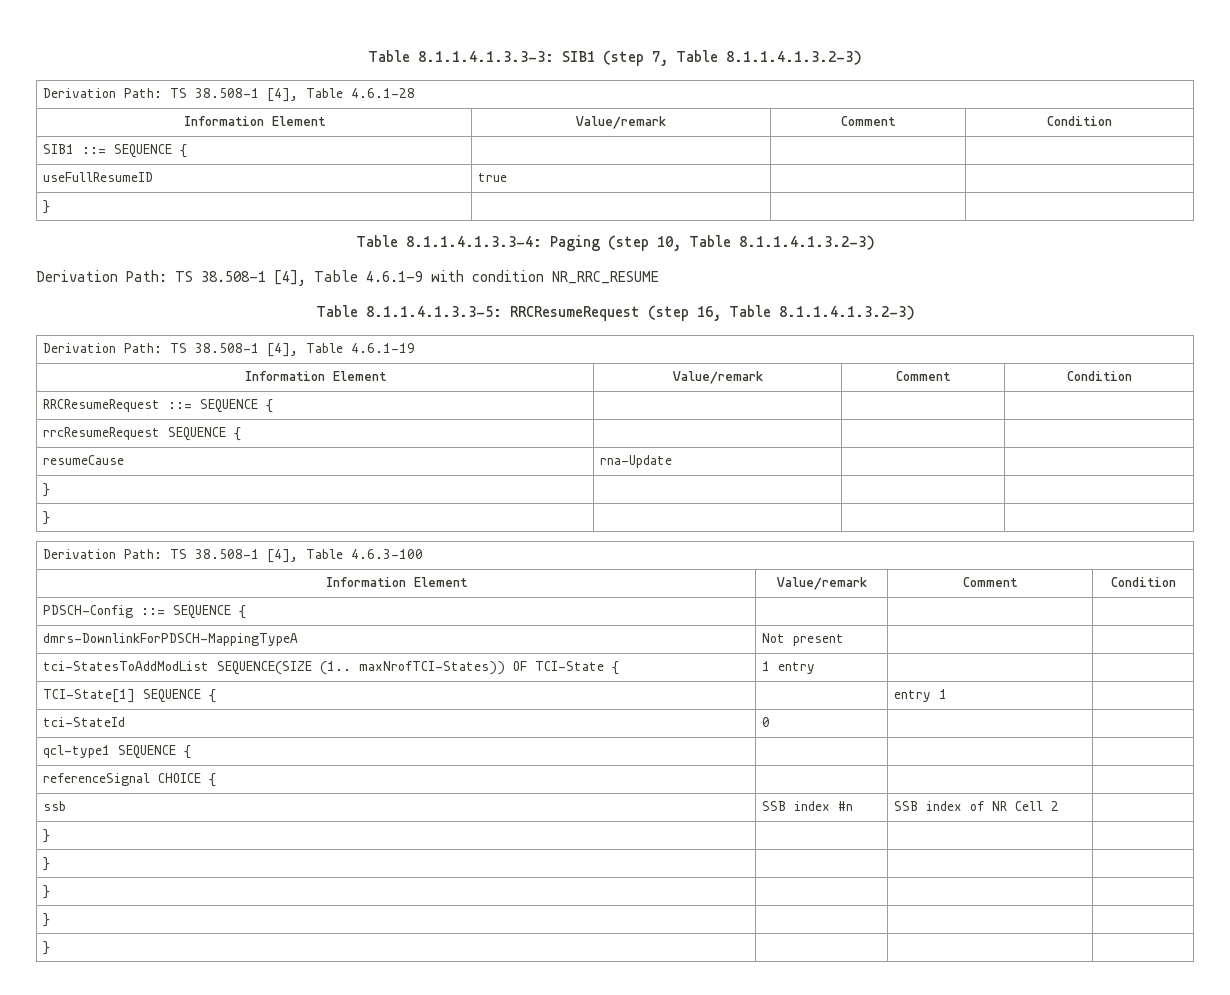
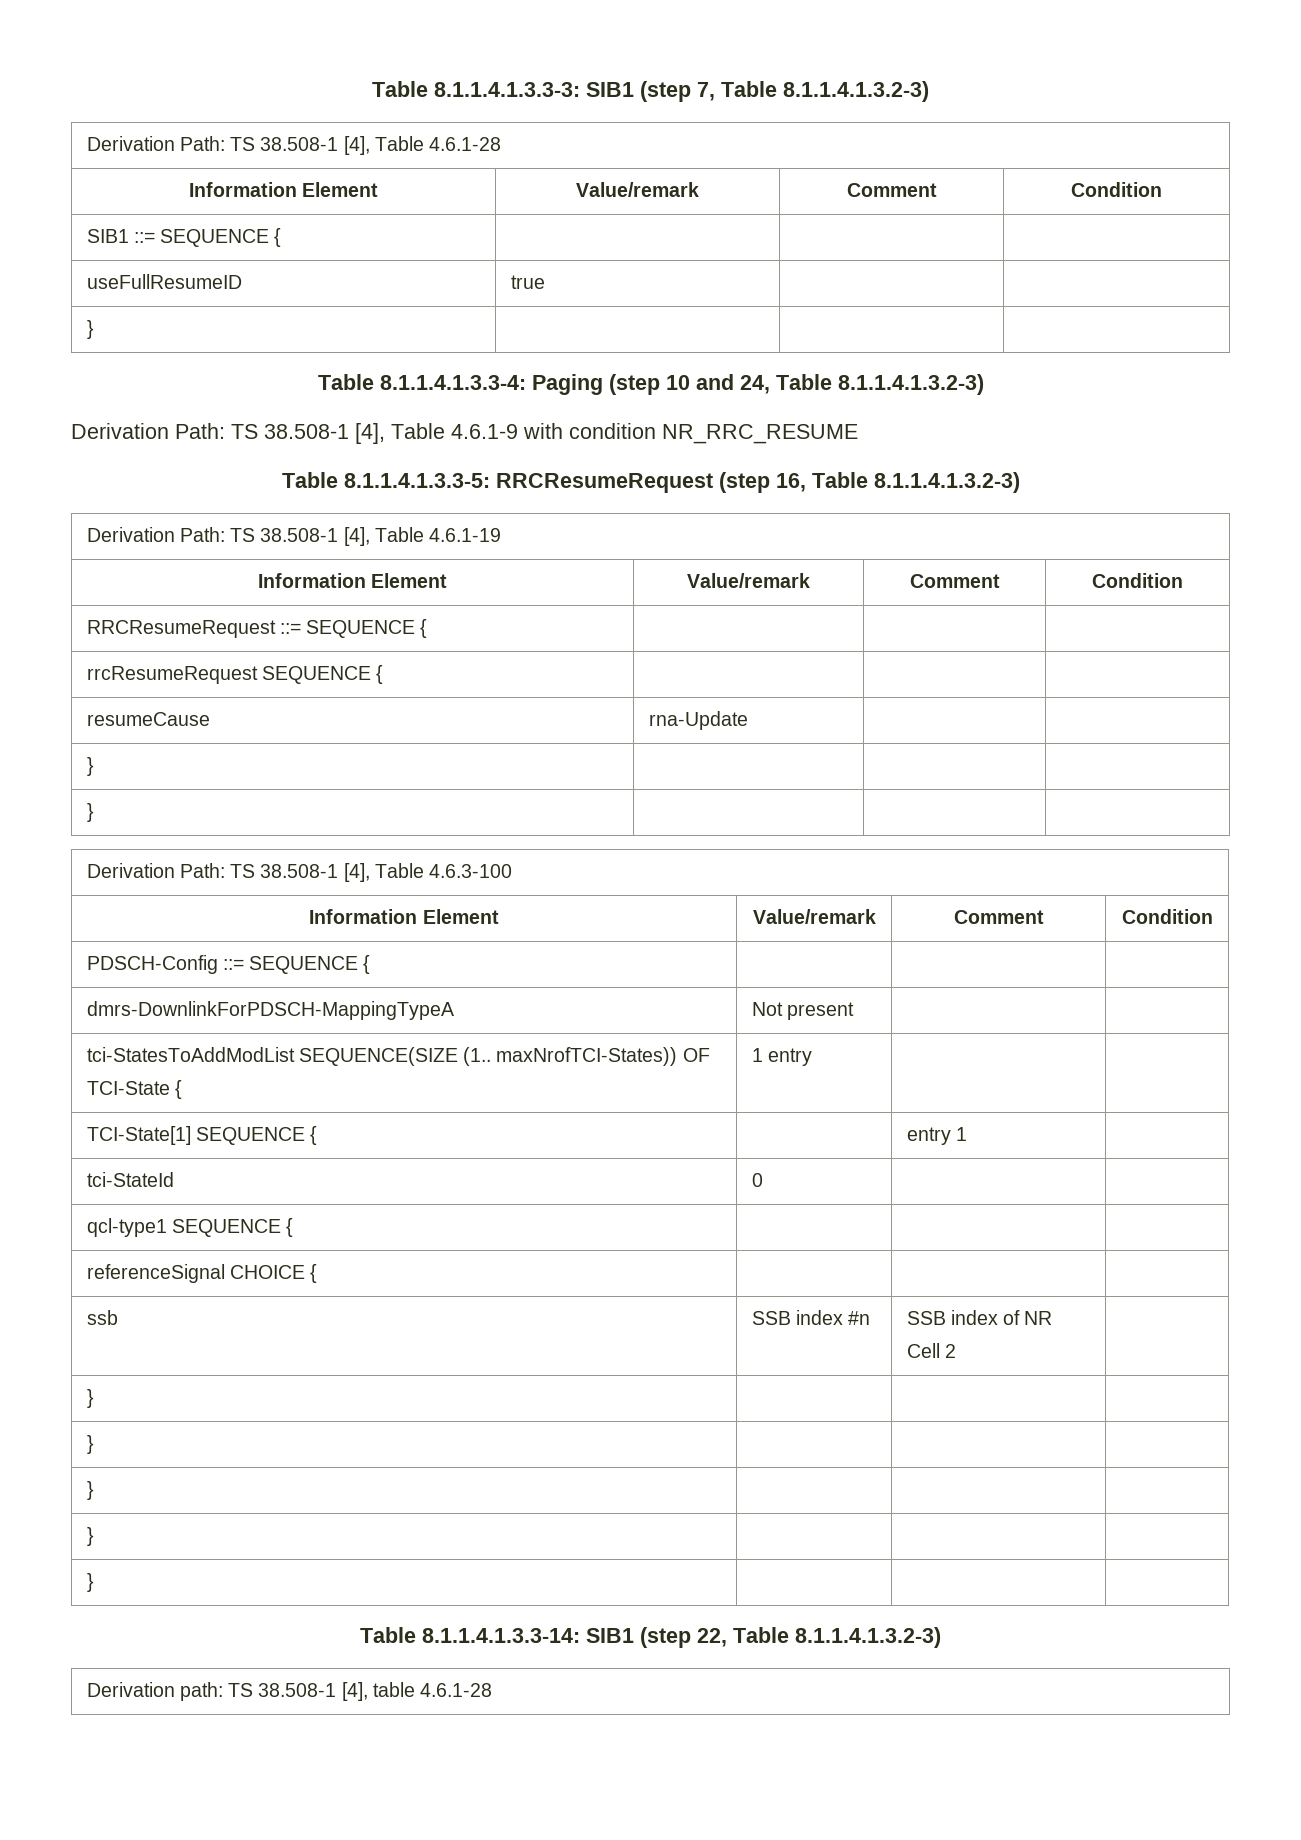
[656,236,681,251] 10, -> [665,374,770,394] 10 and 24,
(50, 948) none -> [360,1627,941,1648] [86,1682,493,1701] // Table 8.1.1.4.1.3.3-14: SIB1 (step 22, Table 8.1.1.4.1.3.2-3) // Derivation path: TS 38.508-1 [4], table 4.6.1-28

